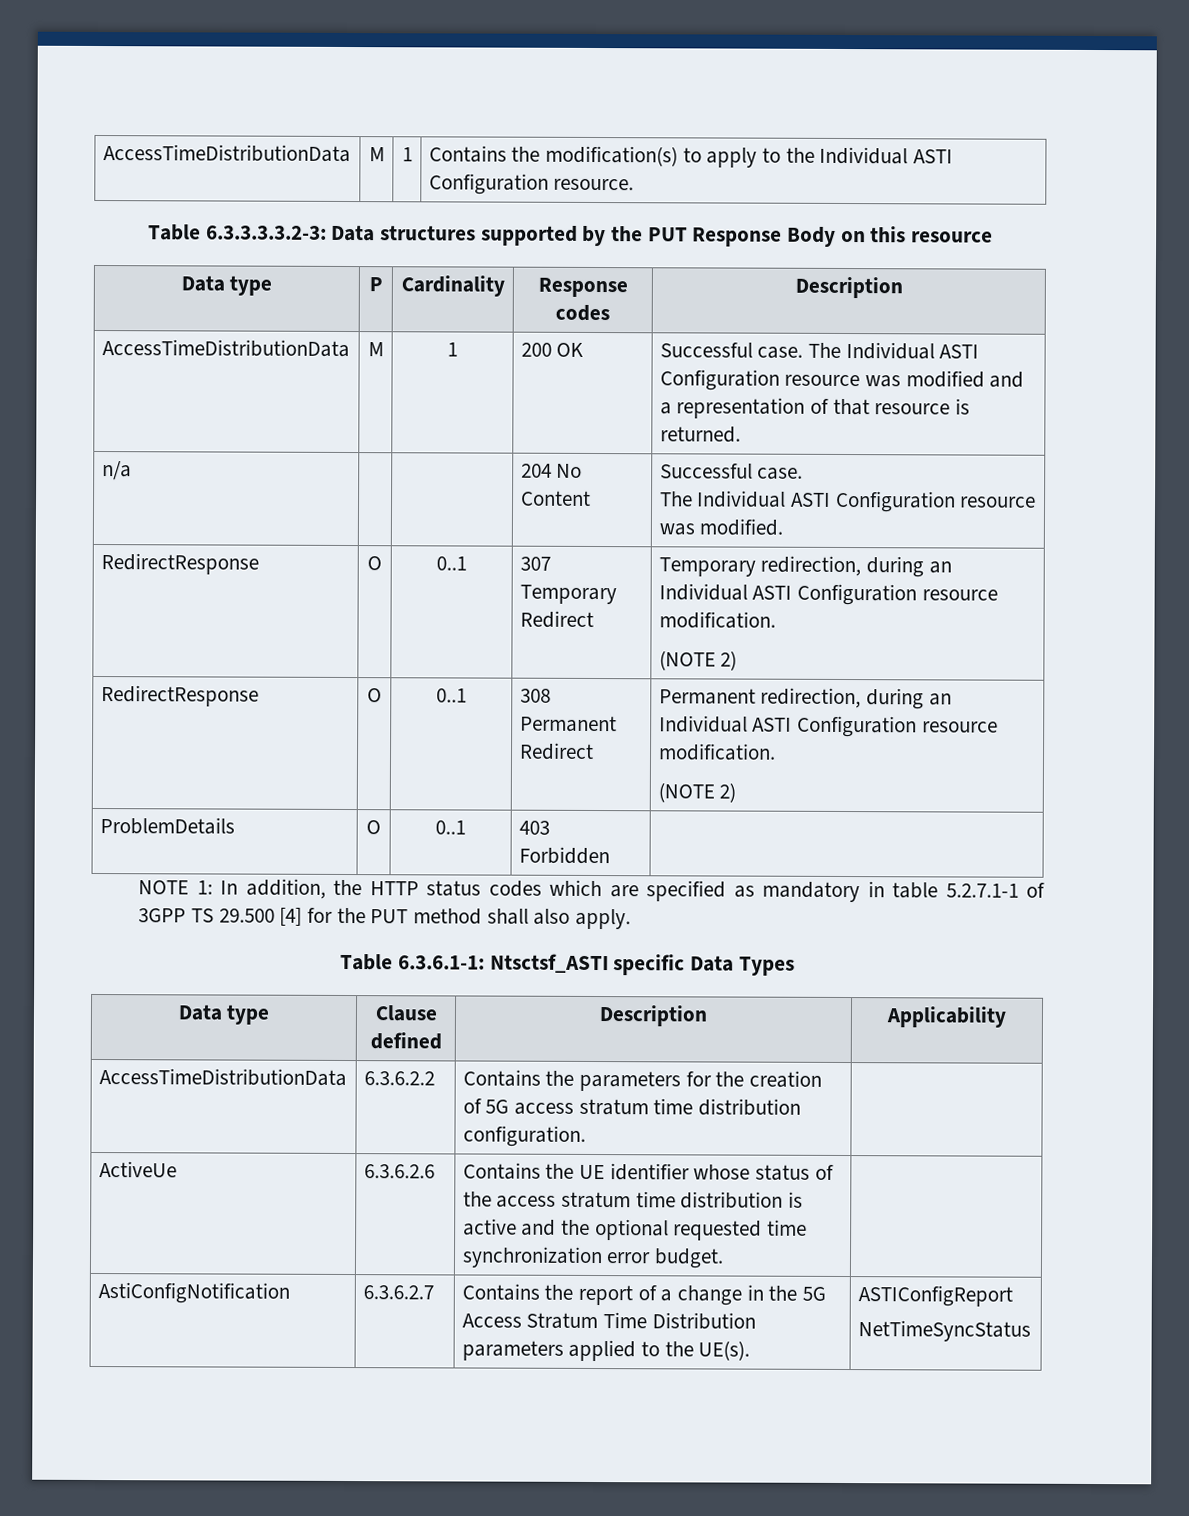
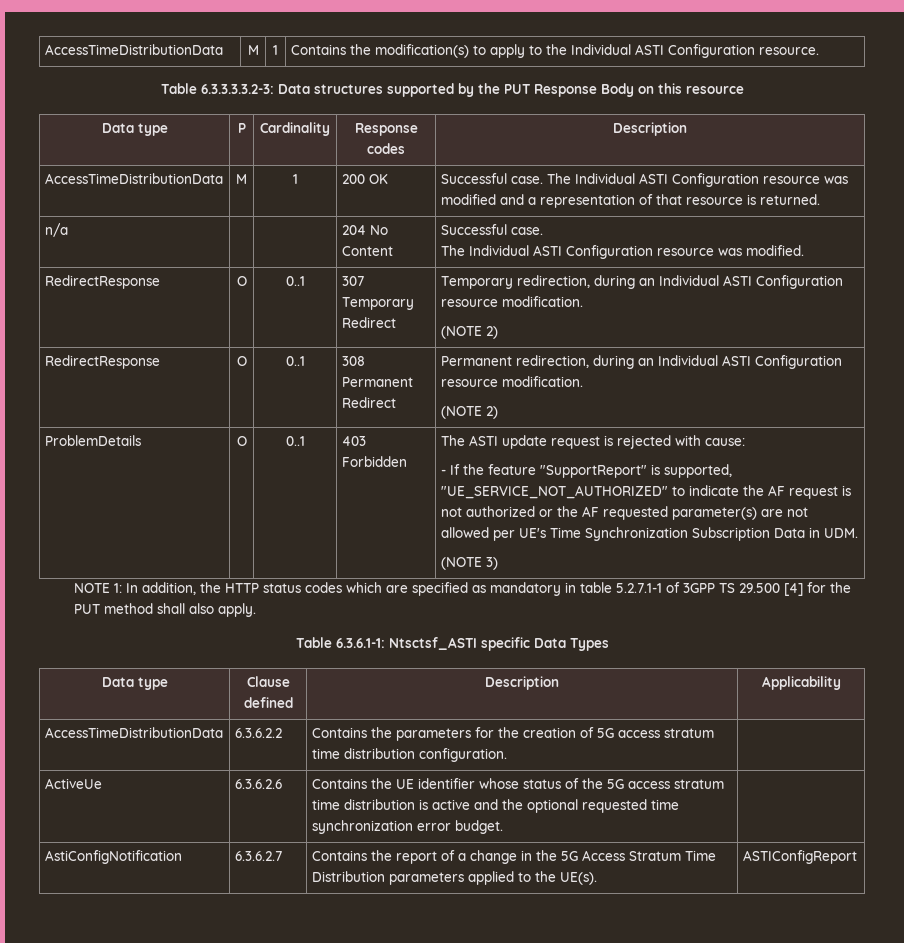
(610, 855) none -> [440,435,745,449] [440,464,732,478] [440,485,851,499] [440,506,808,520] [440,527,858,541] [440,557,498,570] The ASTI update request is rejected with cause: // - If the feature "SupportReport" is supported, "UE_SERVICE_NOT_AUTHORIZED" to indicate the AF request is not authorized or the AF requested parameter(s) are not allowed per UE's Time Synchronization Subscription Data in UDM. // (NOTE 3)
(492, 1199) none -> [606,779,624,789] 5G
[857,1320,1031,1342] // NetTimeSyncStatus -> (857, 857) none

